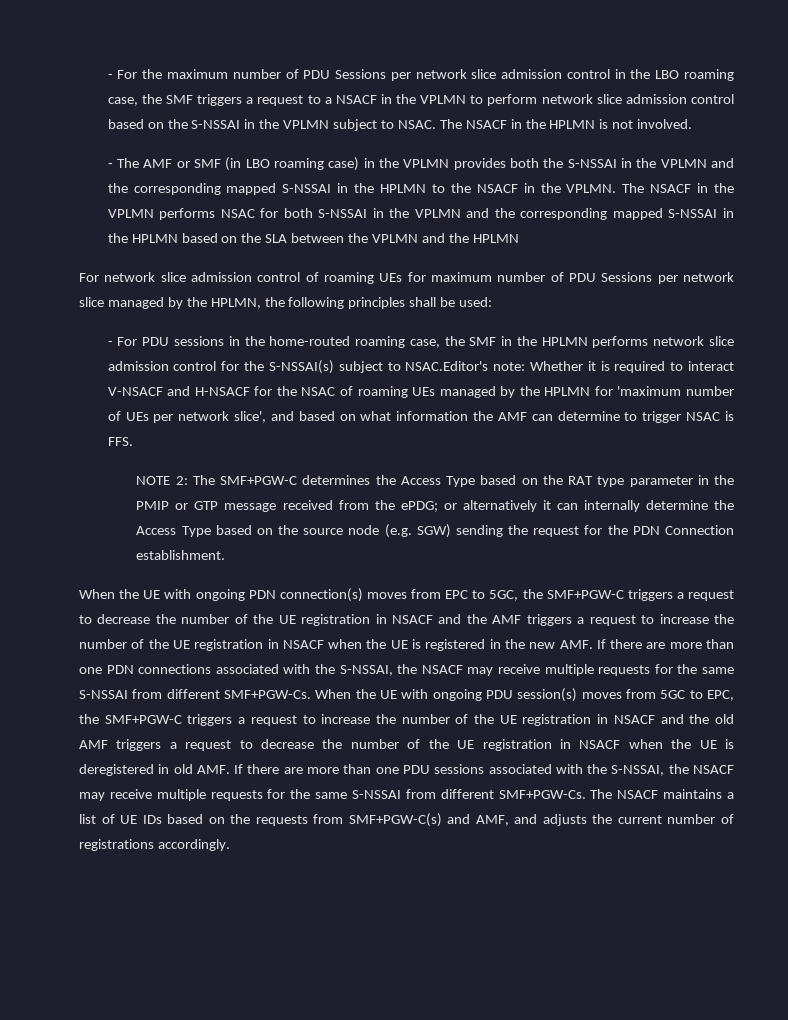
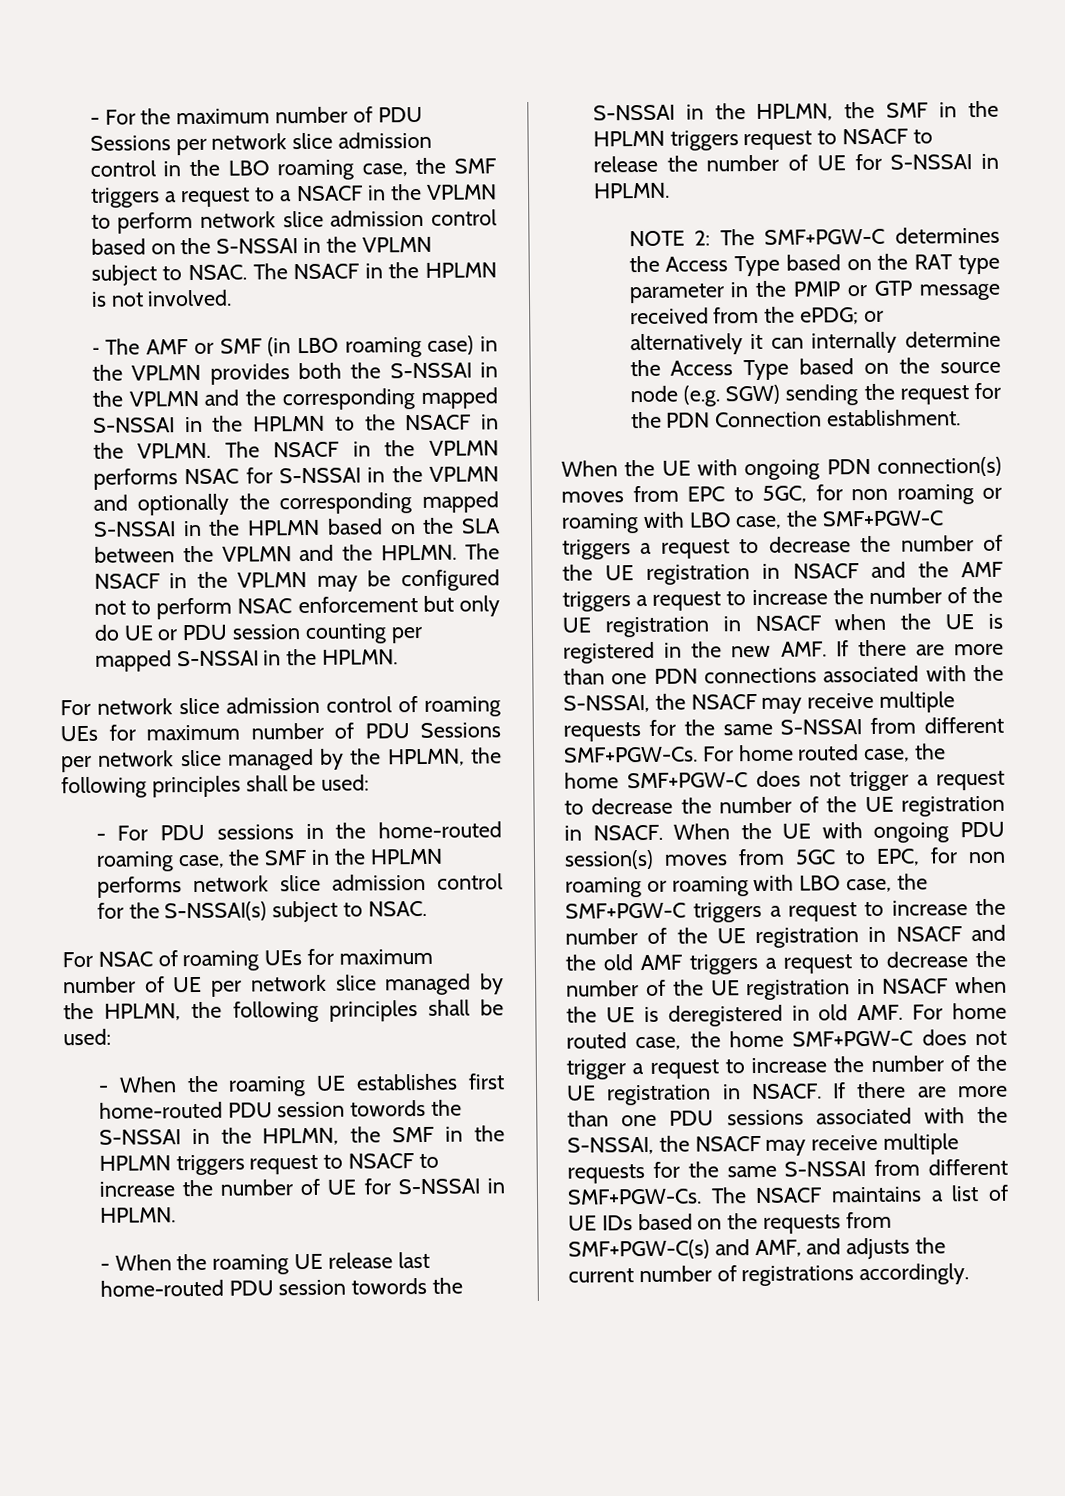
[283,208,490,218] both S-NSSAI in the VPLMN and -> [278,465,500,484] [92,493,230,516] S-NSSAI in the VPLMN and optionally
[472,234,519,243] HPLMN -> [381,543,501,561] [93,569,501,592] [93,595,500,620] [93,623,423,645] [94,648,399,672] HPLMN. The NSACF in the VPLMN may be configured not to perform NSAC enforcement but only do UE or PDU session counting per mapped S-NSSAI in the HPLMN.
[405,361,734,373] [107,386,734,398] [107,411,734,423] [107,437,133,446] NSAC.Editor's note: Whether it is required to interact V-NSACF and H-NSACF for the NSAC of roaming UEs managed by the HPLMN for 'maximum number of UEs per network slice', and based on what information the AMF can determine to trigger NSAC is FFS. -> [367,900,427,917] [62,948,433,972] [63,973,505,997] [63,999,504,1023] [63,1028,111,1046] [97,1073,505,1097] [98,1099,463,1119] [98,1125,505,1146] [98,1153,439,1176] [98,1178,506,1197] [99,1207,176,1223] [99,1251,430,1275] [99,1277,464,1297] [592,100,999,121] [592,128,933,151] [592,153,999,173] [592,182,670,199] NSAC. // For NSAC of roaming UEs for maximum number of UE per network slice managed by the HPLMN, the following principles shall be used: // - When the roaming UE establishes first home-routed PDU session towords the S-NSSAI in the HPLMN, the SMF in the HPLMN triggers request to NSACF to increase the number of UE for S-NSSAI in HPLMN. // - When the roaming UE release last home-routed PDU session towords the S-NSSAI in the HPLMN, the SMF in the HPLMN triggers request to NSACF to release the number of UE for S-NSSAI in HPLMN.
(519, 595) none -> [815,484,1002,505] [561,511,783,534] for non roaming or roaming with LBO case,
(311, 694) none -> [701,743,947,763] [564,770,1005,792] [564,795,1005,817] [564,824,663,841] For home routed case, the home SMF+PGW-C does not trigger a request to decrease the number of the UE registration in NSACF.
(734, 695) none -> [930,847,1006,864] [565,874,893,898] for non roaming or roaming with LBO case,
(230, 769) none -> [912,1002,1007,1020] [566,1029,1007,1051] [566,1054,1007,1080] [567,1083,822,1106] For home routed case, the home SMF+PGW-C does not trigger a request to increase the number of the UE registration in NSACF.

